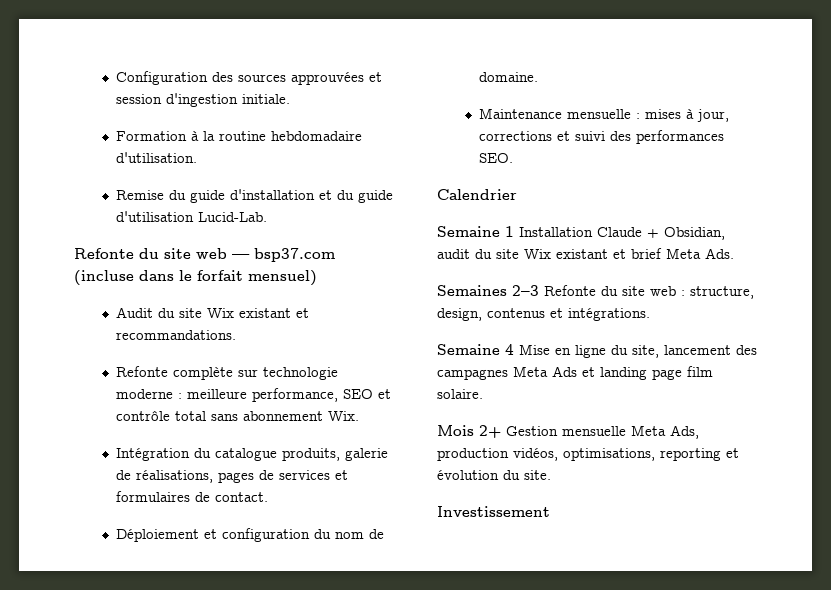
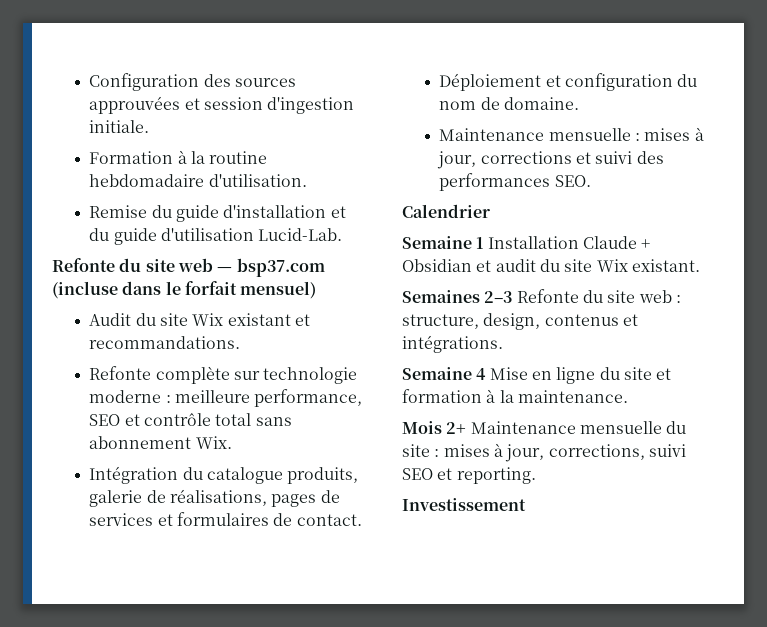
[664,227,725,240] Obsidian, -> [402,259,492,272] Obsidian et
[556,248,734,259] existant et brief Meta Ads. -> [631,259,700,272] existant.
[632,345,757,358] [437,366,713,380] [437,389,483,399] [437,425,699,439] [437,448,739,461] [437,470,551,480] site, lancement des campagnes Meta Ads et landing page film solaire. // Mois 2+ Gestion mensuelle Meta Ads, production vidéos, optimisations, reporting et évolution du site. -> [623,367,672,380] [402,389,628,403] [402,421,687,434] [402,443,686,462] [402,467,536,484] site et formation à la maintenance. // Mois 2+ Maintenance mensuelle du site : mises à jour, corrections, suivi SEO et reporting.

